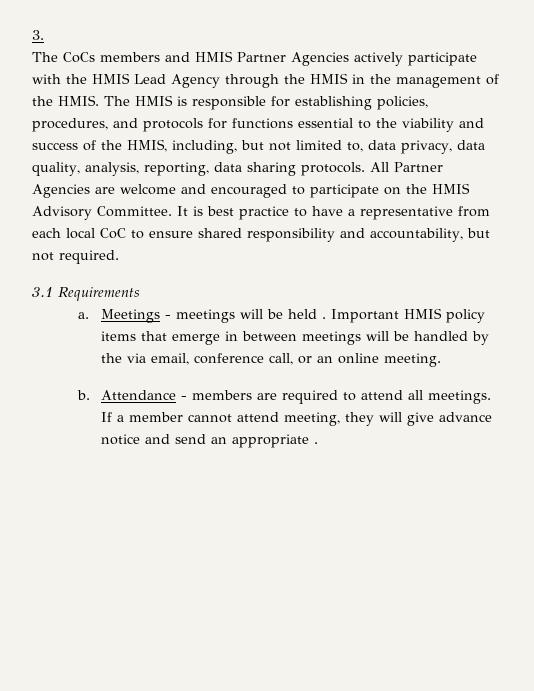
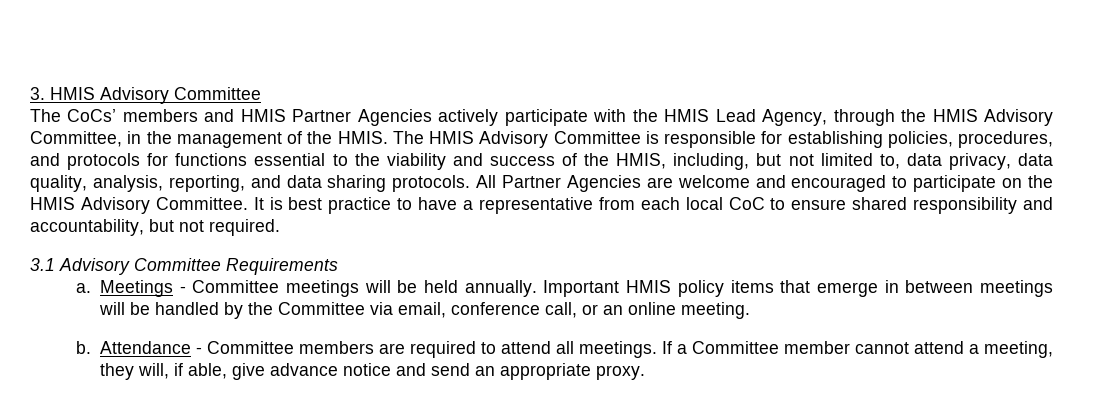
[32,52,95,63] // The CoCs -> [50,87,261,104] [30,109,117,122] HMIS Advisory Committee // The CoCs’
[171,74,220,88] Agency -> [762,109,828,126] Agency,
(348, 78) none -> [984,109,1054,126] [30,131,122,147] Advisory Committee,
(173, 100) none -> [479,131,641,148] Advisory Committee
(209, 169) none -> [250,175,281,188] and
(53, 292) none -> [59,258,221,275] Advisory Committee
(171, 317) none -> [192,280,280,293] Committee
[321,317,326,319] . -> [464,280,537,297] annually.
(122, 358) none -> [277,302,365,315] Committee
(187, 398) none -> [206,341,294,354] Committee
(124, 418) none -> [691,341,779,354] Committee
(279, 417) none -> [968,344,979,354] a
[378,412,402,422] will -> [137,363,227,379] will, if able,
[313,442,318,444] . -> [595,365,645,380] proxy.

